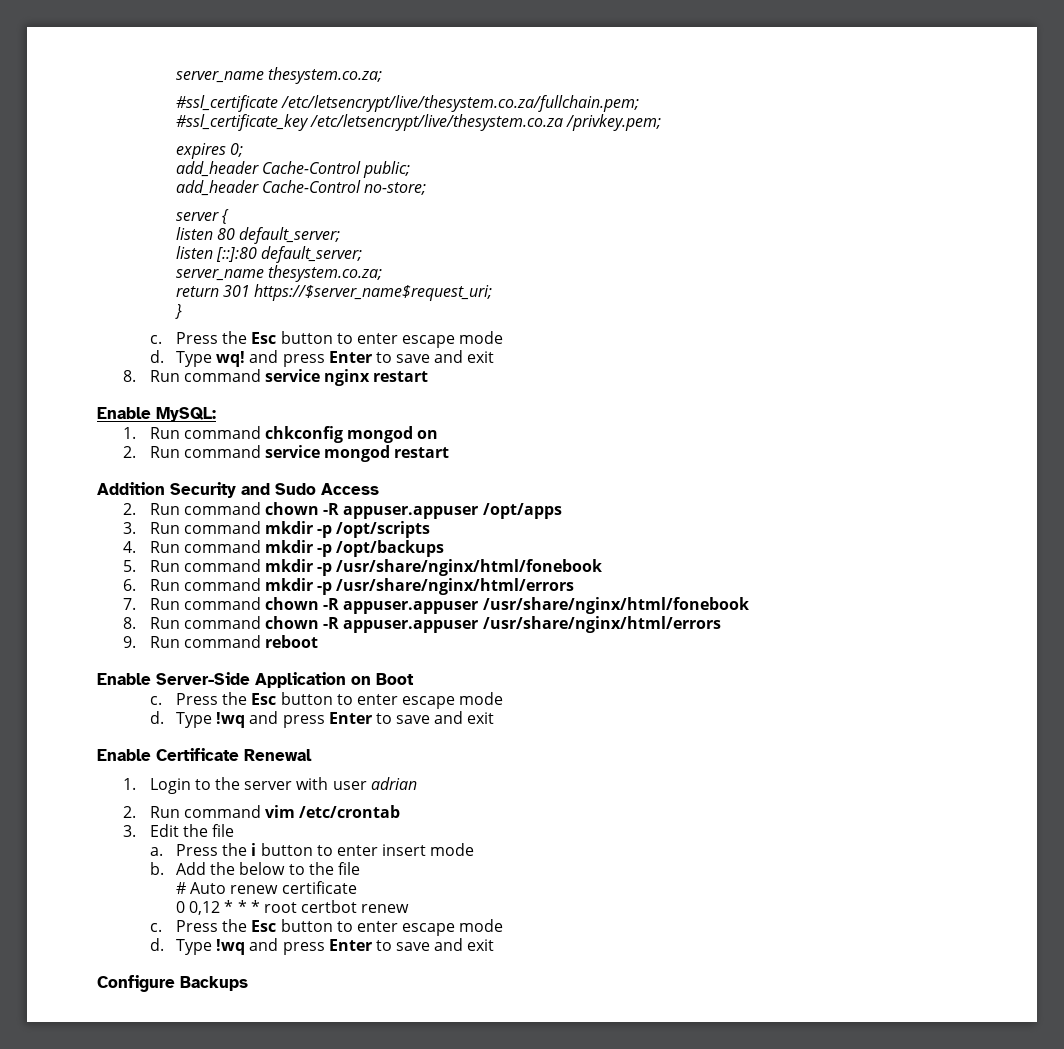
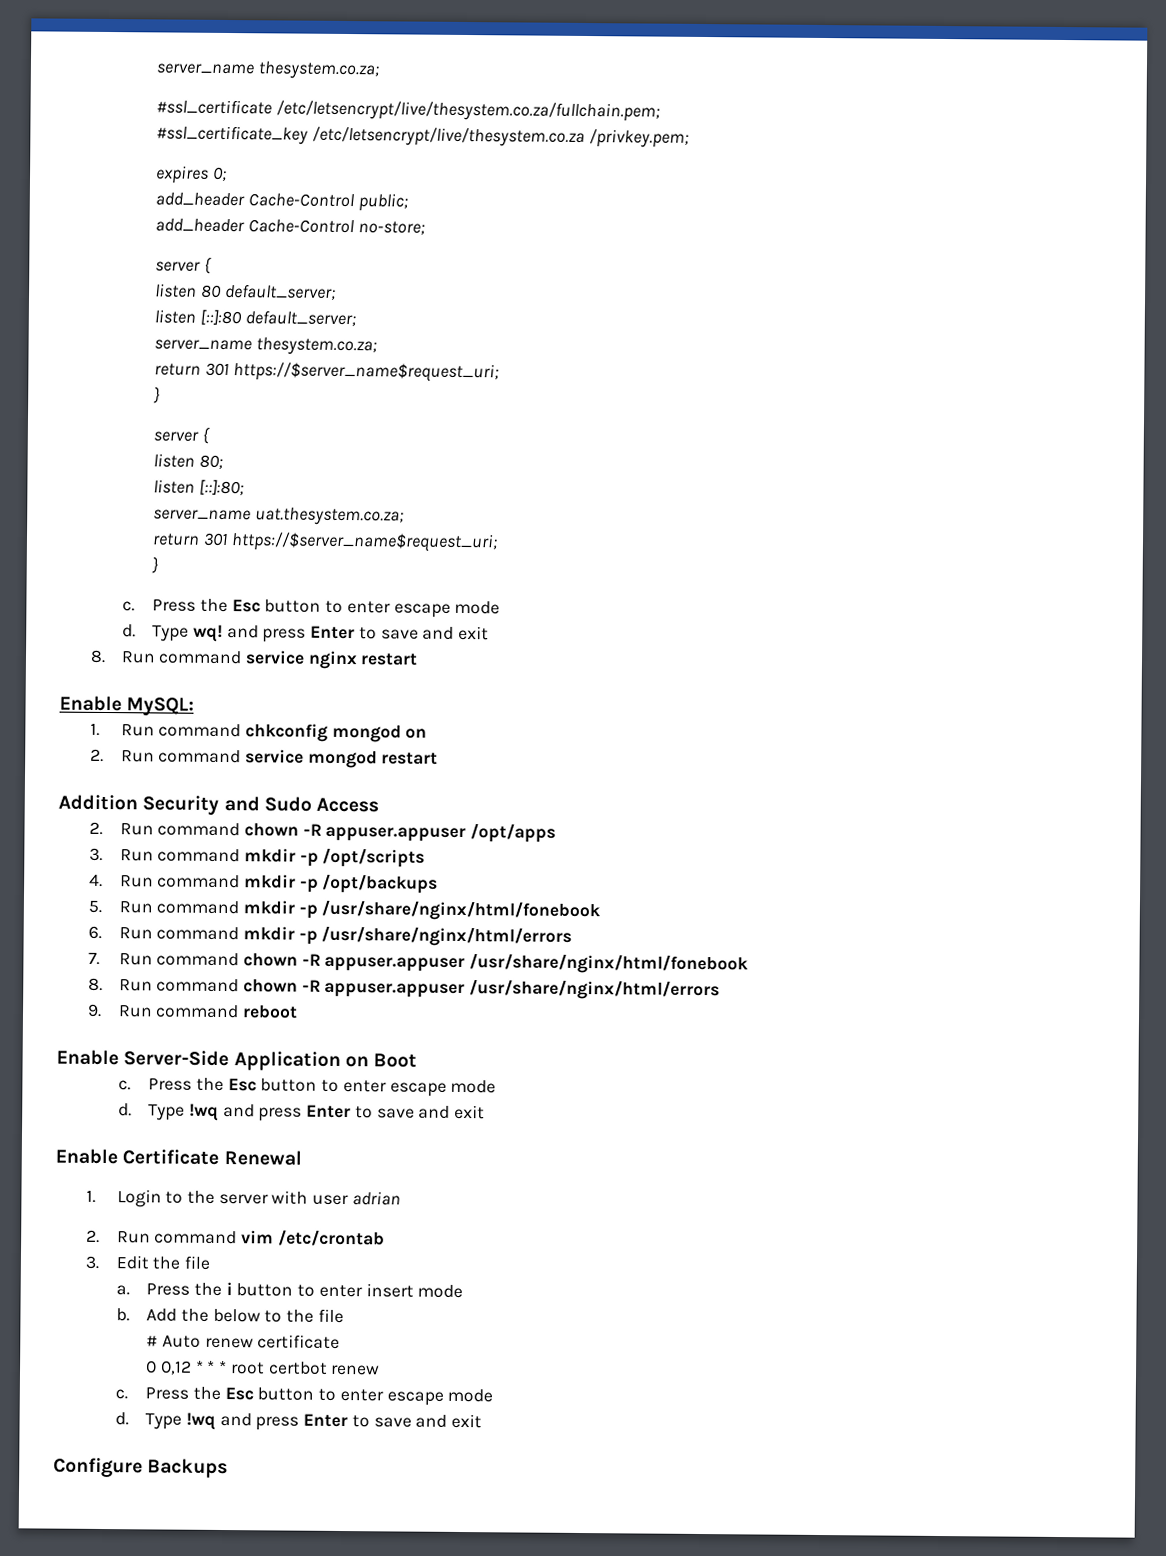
(182, 311) none -> [153,426,210,444] [153,453,223,469] [153,479,244,496] [153,507,404,526] [152,532,498,553] [151,556,160,574] // server { // listen 80; // listen [::]:80; // server_name uat.thesystem.co.za; // return 301 https://$server_name$request_uri; // }

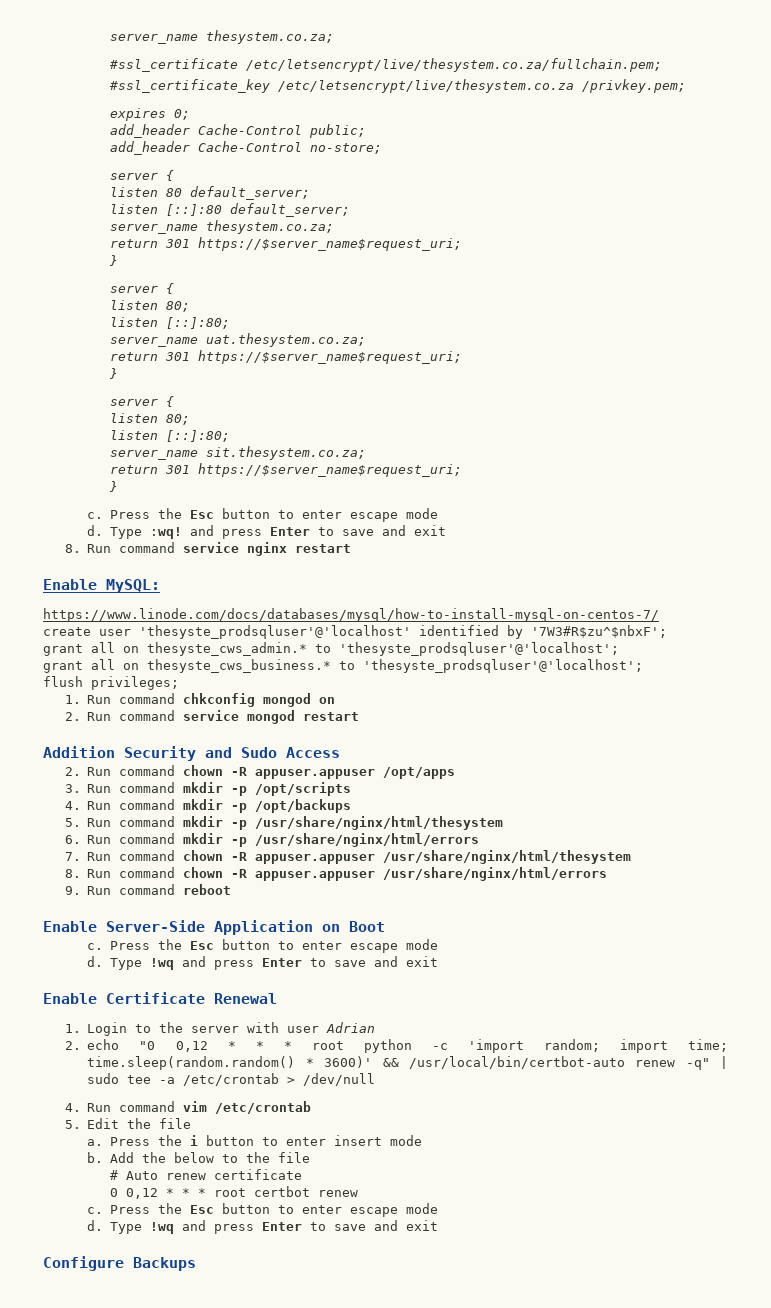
(160, 565) none -> [109,396,174,407] [109,413,190,425] [109,430,230,442] [109,446,366,460] [109,463,462,477] [108,481,118,492] // server { // listen 80; // listen [::]:80; // server_name sit.thesystem.co.za; // return 301 https://$server_name$request_uri; // }
[192,624,223,642] wq! -> [149,527,182,539] :wq!
(195, 706) none -> [43,608,659,622] [43,625,667,639] [43,642,619,656] [43,659,643,673] [43,676,179,690] // https://www.linode.com/docs/databases/mysql/how-to-install-mysql-on-centos-7/ // create user 'thesyste_prodsqluser'@'localhost' identified by '7W3#R$zu^$nbxF'; // grant all on thesyste_cws_admin.* to 'thesyste_prodsqluser'@'localhost'; // grant all on thesyste_cws_business.* to 'thesyste_prodsqluser'@'localhost'; // flush privileges;
[321,899,602,922] /usr/share/nginx/html/fonebook -> [255,816,504,830] /usr/share/nginx/html/thesystem
[469,953,750,975] /usr/share/nginx/html/fonebook -> [383,850,632,864] /usr/share/nginx/html/thesystem
[351,1191,401,1206] [85,1229,100,1243] adrian // 2. -> [326,1022,376,1033] [65,1039,728,1053] [87,1056,729,1070] [87,1073,376,1086] [65,1103,82,1112] Adrian // 2. echo "0 0,12 * * * root python -c 'import random; import time; time.sleep(random.random() * 3600)' && /usr/local/bin/certbot-auto renew -q" | sudo tee -a /etc/crontab > /dev/null // 4.
[84,1255,99,1269] 3. -> [65,1120,82,1129] 5.

